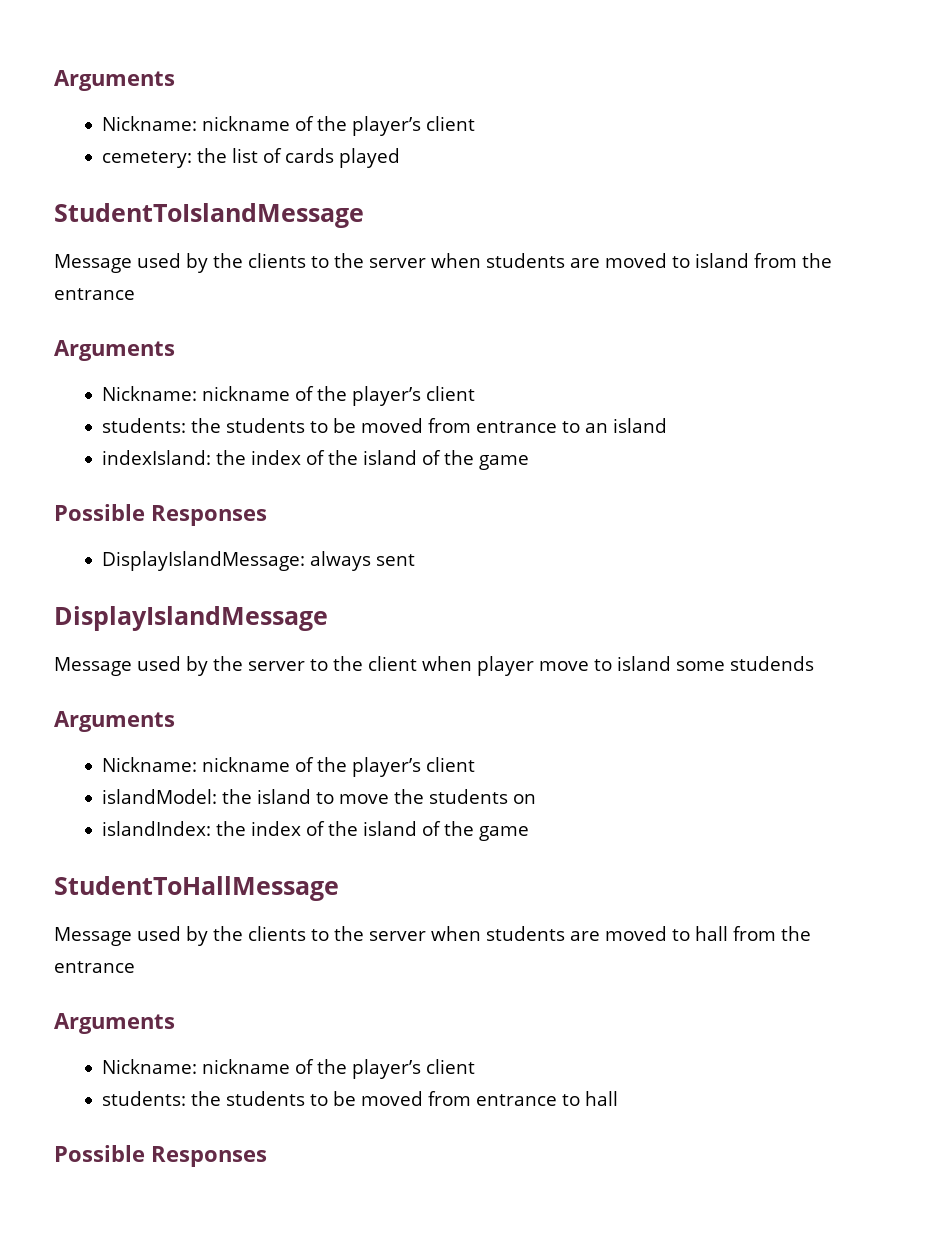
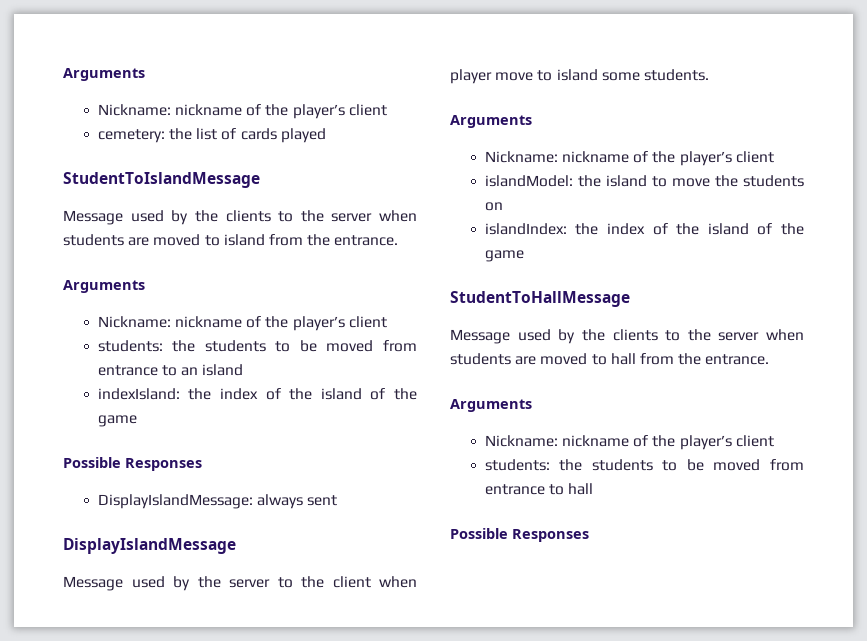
[54,288,135,300] entrance -> [334,235,399,246] entrance.
[730,656,814,671] studends -> [643,69,709,81] students.
[54,961,135,973] entrance -> [705,354,770,365] entrance.

